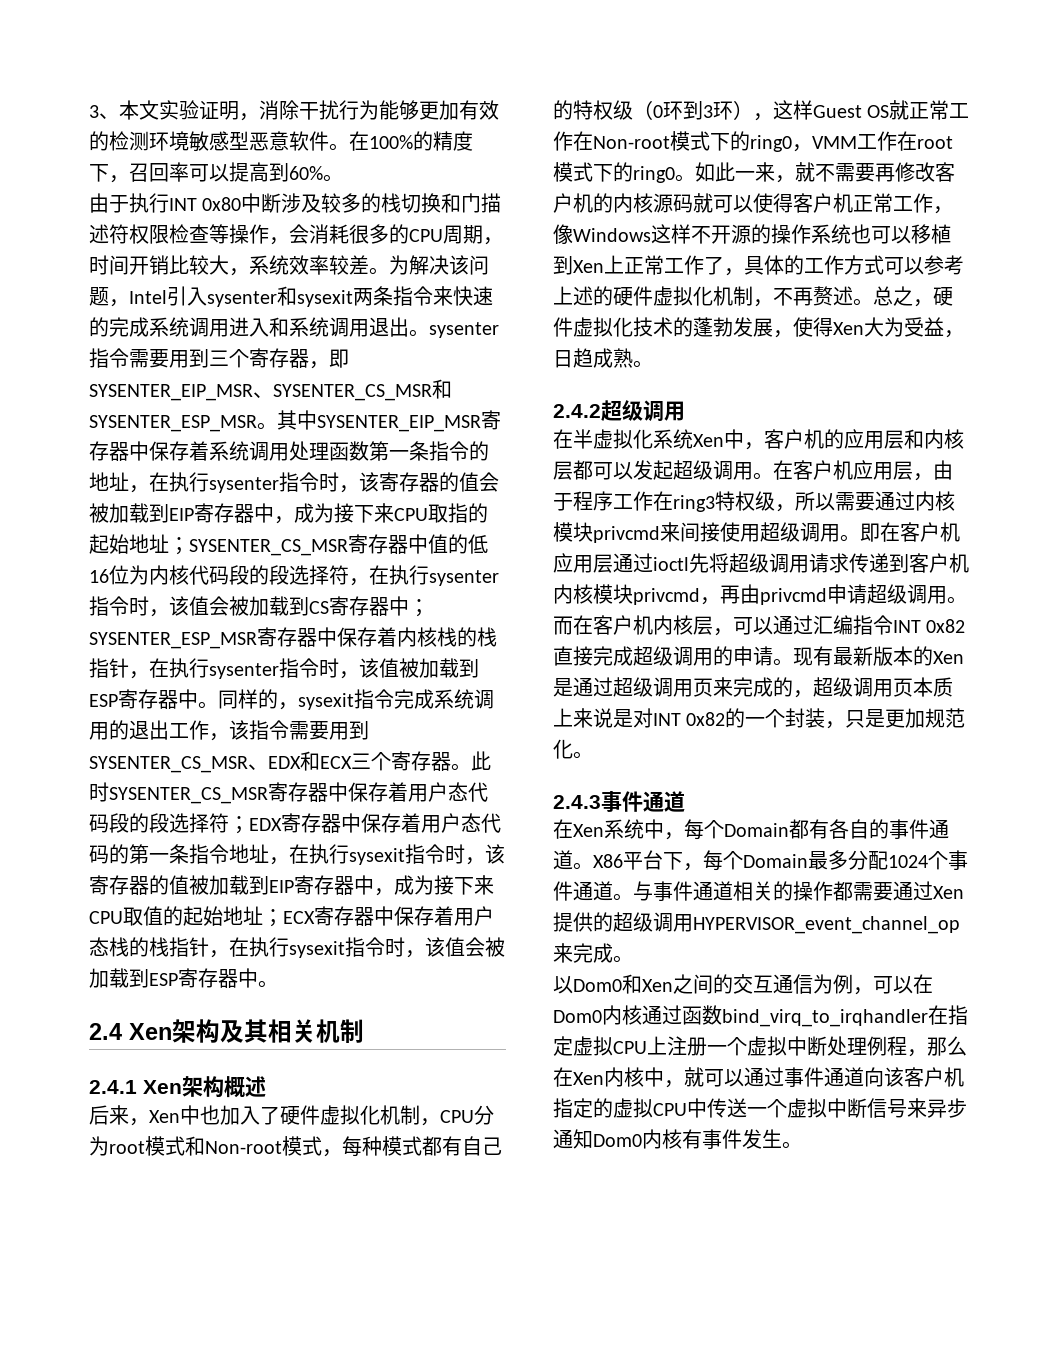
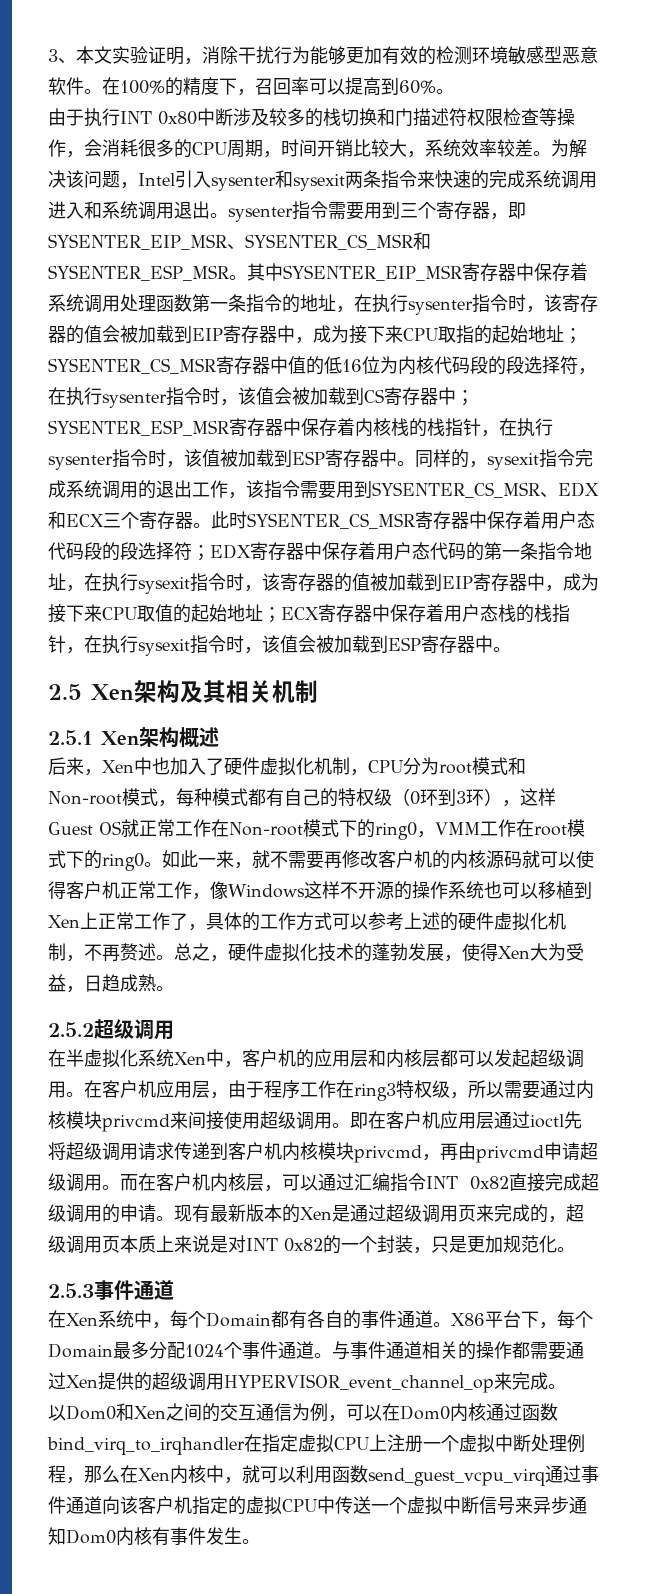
[89,1023,122,1040] 2.4 -> [48,684,82,700] 2.5
[89,1080,137,1094] 2.4.1 -> [48,730,93,745] 2.5.1
[553,404,601,418] 2.4.2 -> [48,1022,94,1037] 2.5.2
[553,795,601,809] 2.4.3 -> [48,1283,94,1298] 2.5.3
(744, 1078) none -> [296,1465,545,1486] 利用函数send_guest_vcpu_virq

